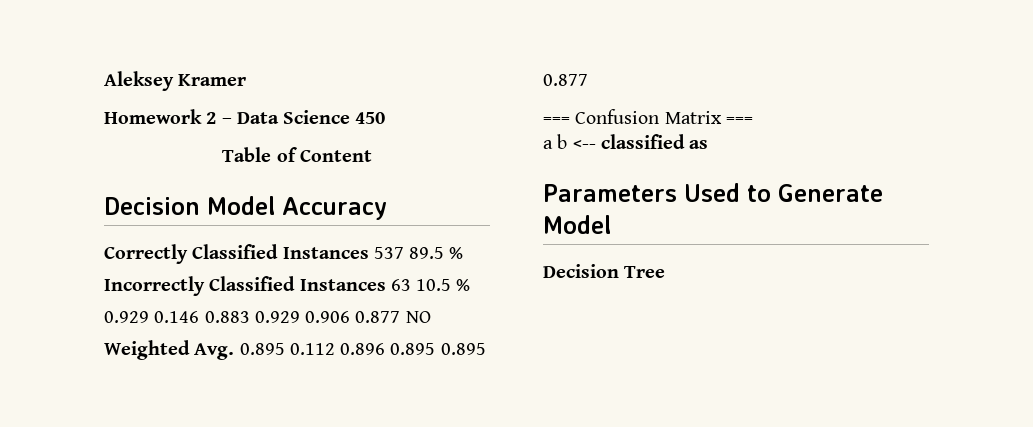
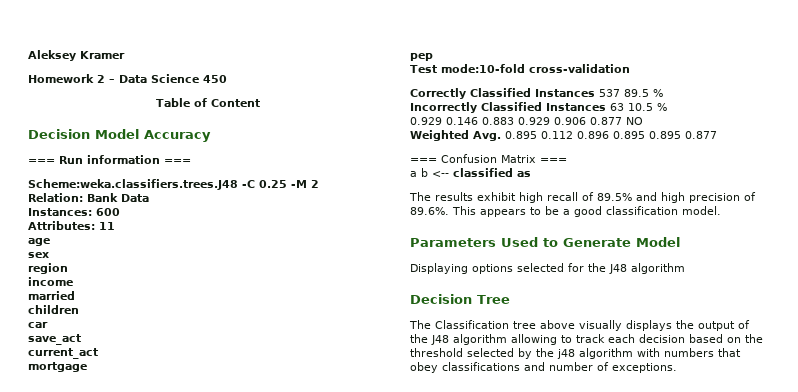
(387, 208) none -> [28,155,191,164] [28,179,319,190] [28,193,149,202] [28,208,120,216] [28,221,115,230] [28,238,50,246] [28,252,49,258] [28,263,68,274] [28,277,73,286] [28,291,75,300] [28,305,79,314] [28,322,48,328] [28,334,81,345] [28,348,98,359] [28,362,87,372] [410,53,433,61] [410,64,630,73] // === Run information === // Scheme:weka.classifiers.trees.J48 -C 0.25 -M 2 // Relation: Bank Data // Instances: 600 // Attributes: 11 // age // sex // region // income // married // children // car // save_act // current_act // mortgage // pep // Test mode:10-fold cross-validation
(709, 144) none -> [409,192,756,203] [410,206,721,217] // The results exhibit high recall of 89.5% and high precision of 89.6%. This appears to be a good classification model.
[543,264,666,278] Decision Tree -> [410,263,685,274] [410,294,510,304] [409,320,750,331] [410,334,763,345] [410,348,741,359] [410,362,677,373] Displaying options selected for the J48 algorithm // Decision Tree // The Classification tree above visually displays the output of the J48 algorithm allowing to track each decision based on the threshold selected by the j48 algorithm with numbers that obey classifications and number of exceptions.

